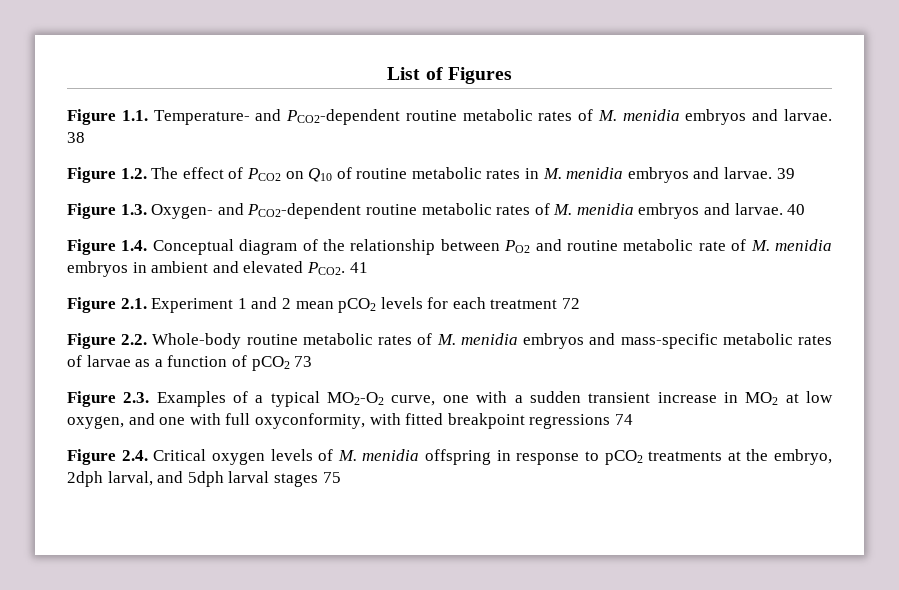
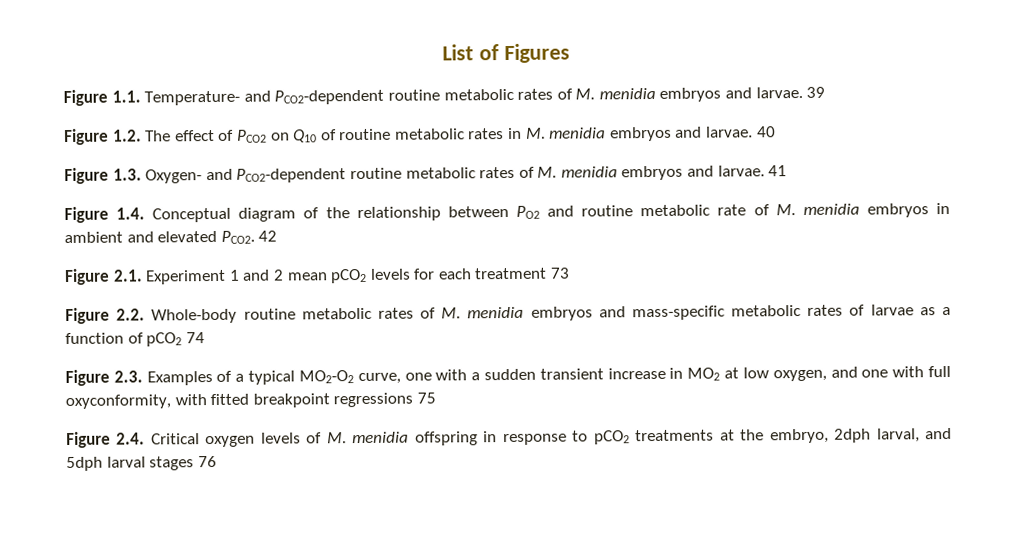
[67,132,85,143] 38 -> [806,86,826,98] 39
[776,168,795,179] 39 -> [756,126,776,138] 40
[787,204,806,215] 40 -> [768,165,788,177] 41
[349,262,368,273] 41 -> [258,230,278,242] 42
[562,298,581,309] 72 -> [550,267,571,279] 73
[294,356,313,367] 73 -> [185,332,205,344] 74
[614,414,633,425] 74 -> [416,392,436,404] 75
[322,472,341,483] 75 -> [197,455,217,468] 76

